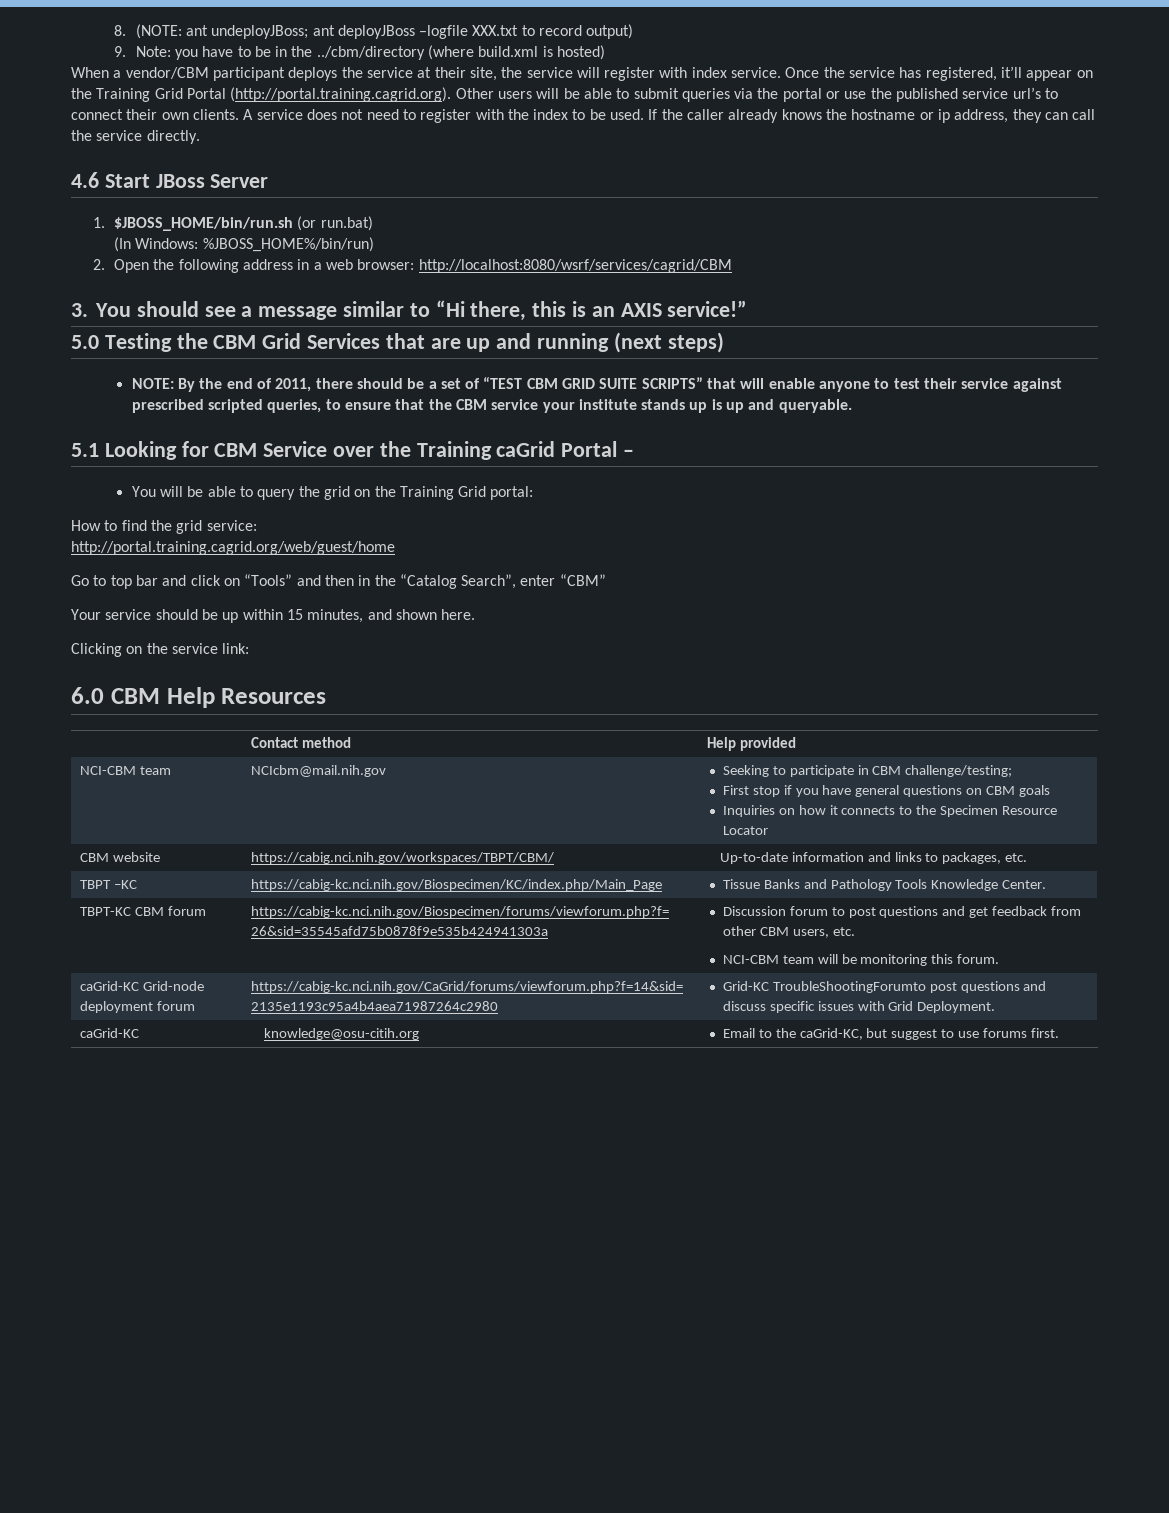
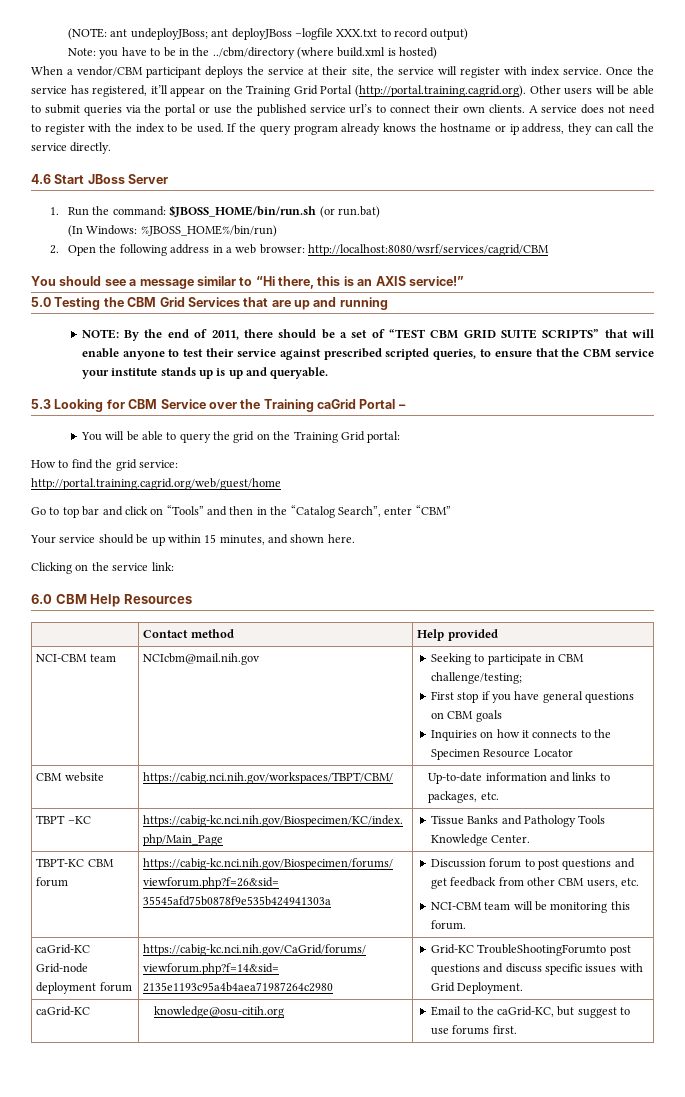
[114,25,127,36] 8. -> (68, 34) none
[114,46,127,57] 9. -> (469, 34) none
[687,109,725,120] caller -> [259,125,338,135] query program
(105, 222) none -> [68,206,166,216] Run the command:
[71,303,88,317] 3. -> (550, 250) none
[613,332,724,353] (next steps) -> (388, 303) none
[71,443,99,457] 5.1 -> [31,399,51,409] 5.3

